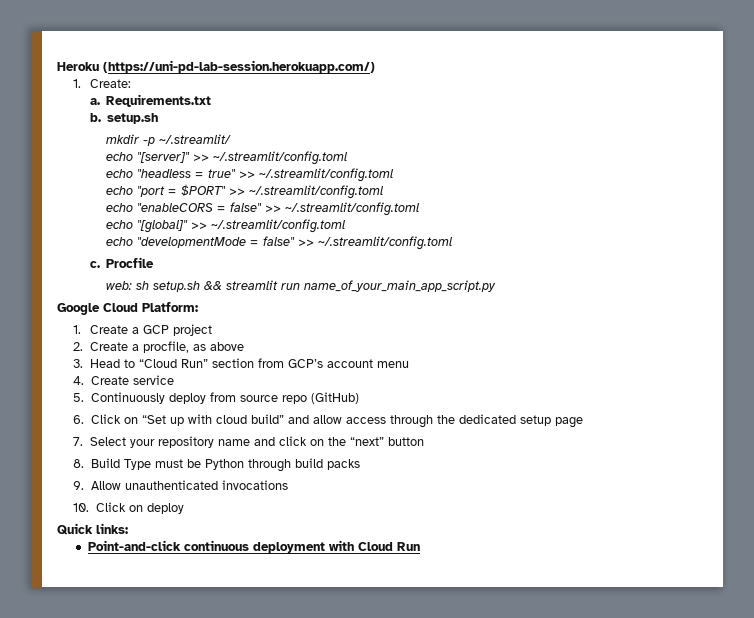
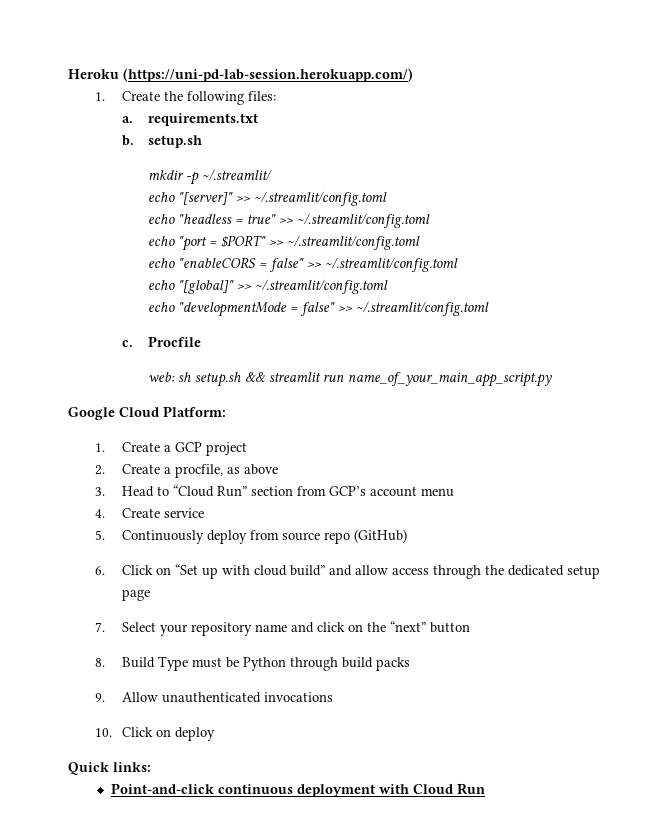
[89,79,131,88] Create: -> [121,91,276,105] Create the following files:
[106,94,212,107] Requirements.txt -> [148,113,259,126] requirements.txt

